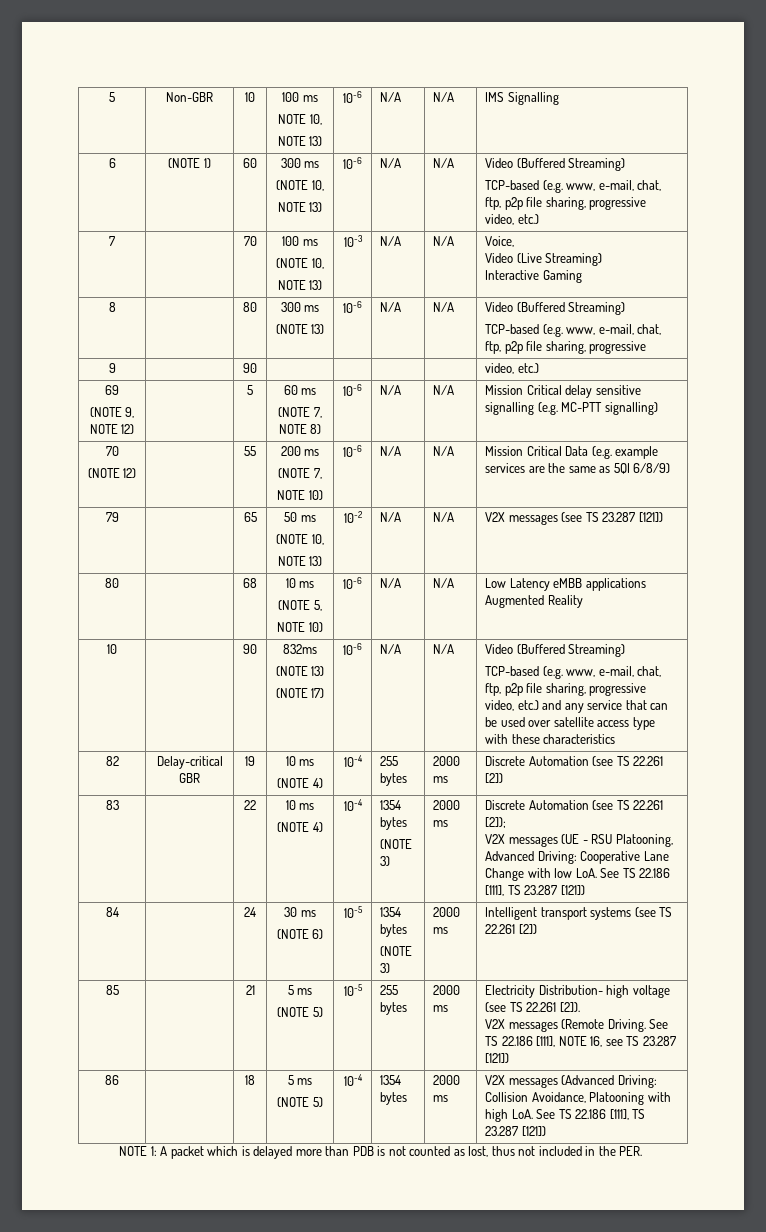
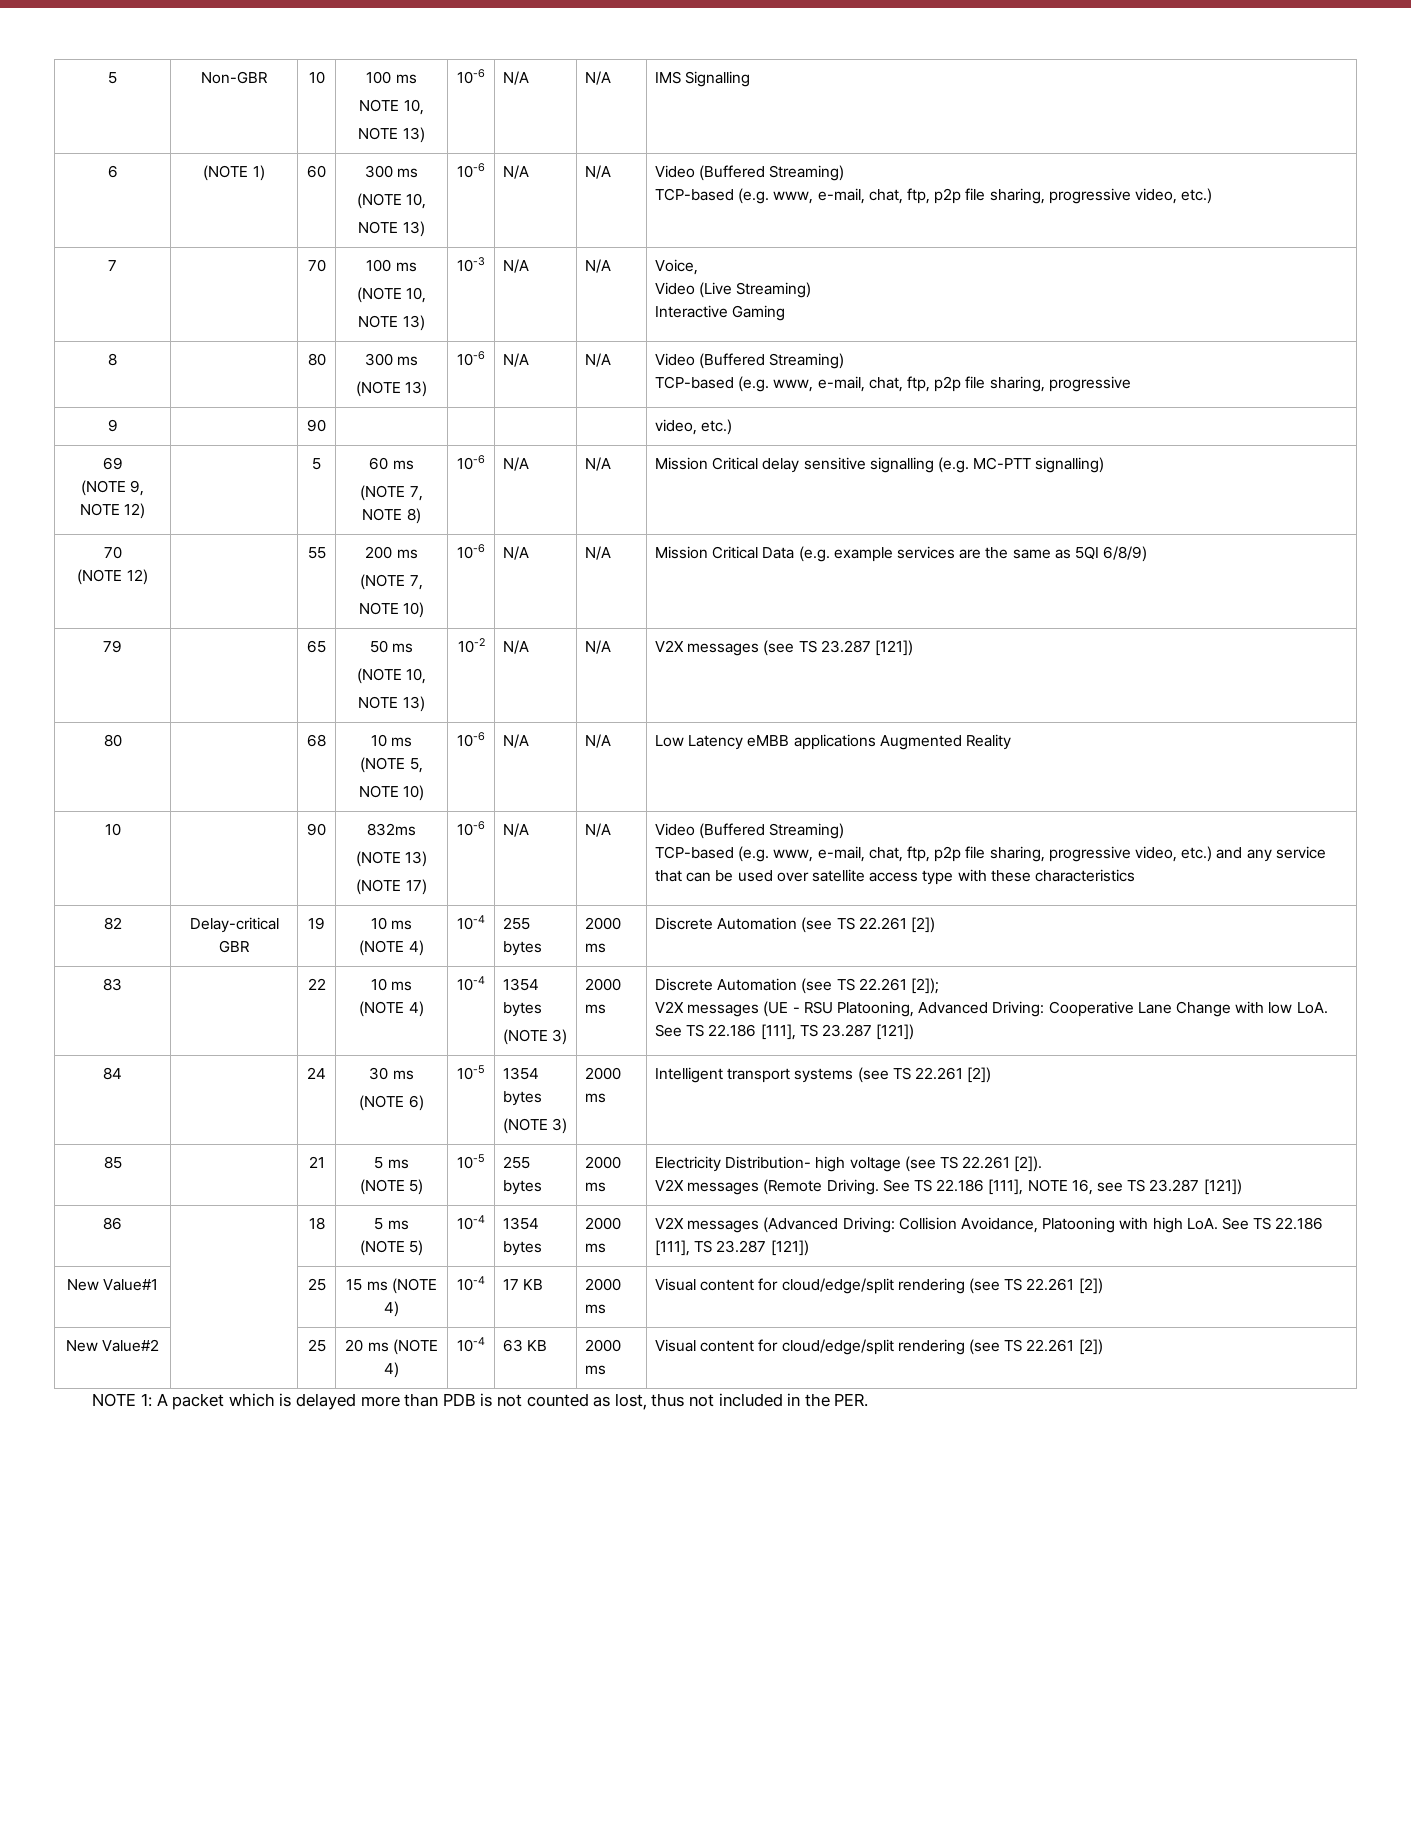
(546, 1131) none -> [66,1279,159,1291] [307,1278,326,1291] [346,1278,437,1294] [384,1301,400,1317] [457,1276,486,1291] [503,1279,544,1290] [585,1278,622,1291] [585,1304,607,1314] [655,1278,1103,1294] [65,1339,160,1352] [307,1339,326,1352] [345,1339,438,1355] [384,1362,400,1378] [457,1337,486,1352] [503,1339,548,1352] [585,1339,622,1352] [585,1365,607,1375] [655,1339,1103,1355] // New Value#1 | | 25 | 15 ms (NOTE 4) | 10-4 | 17 KB | 2000 ms | Visual content for cloud/edge/split rendering (see TS 22.261 [2]) // New Value#2 | | 25 | 20 ms (NOTE 4) | 10-4 | 63 KB | 2000 ms | Visual content for cloud/edge/split rendering (see TS 22.261 [2])

